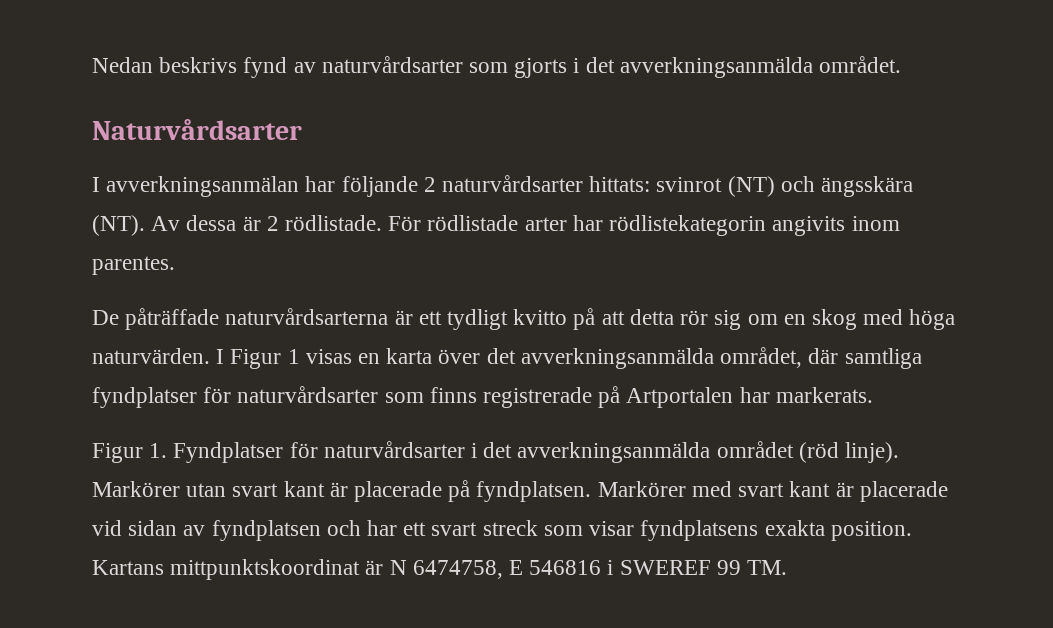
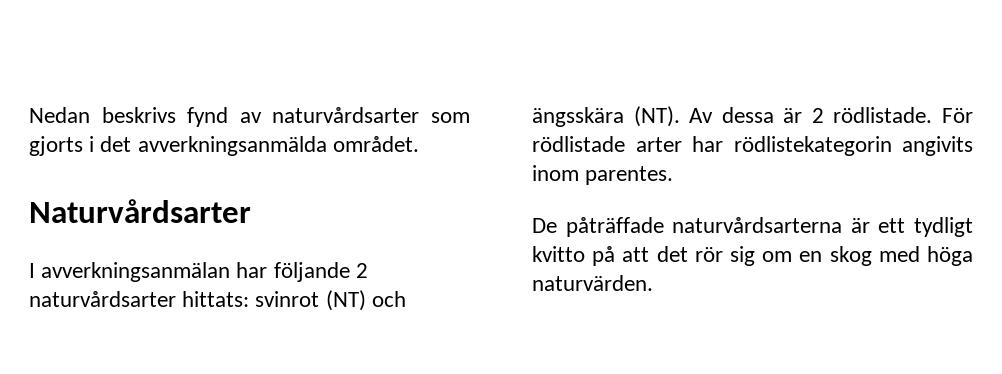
[629,309,674,325] detta -> [656,246,688,262] det
[216,347,922,369] [92,386,873,408] [92,441,900,463] [92,480,948,502] [92,520,912,541] [92,559,788,580] I Figur 1 visas en karta över det avverkningsanmälda området, där samtliga fyndplatser för naturvårdsarter som finns registrerade på Artportalen har markerats. // Figur 1. Fyndplatser för naturvårdsarter i det avverkningsanmälda området (röd linje). Markörer utan svart kant är placerade på fyndplatsen. Markörer med svart kant är placerade vid sidan av fyndplatsen och har ett svart streck som visar fyndplatsens exakta position. Kartans mittpunktskoordinat är N 6474758, E 546816 i SWEREF 99 TM. -> (653, 283) none

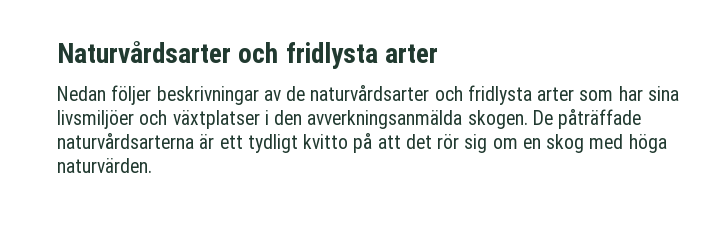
[29,107,470,127] [29,136,419,156] [29,199,251,223] [29,262,368,282] [29,290,406,311] [532,106,973,127] [532,136,973,156] [532,165,674,185] Nedan beskrivs fynd av naturvårdsarter som gjorts i det avverkningsanmälda området. // Naturvårdsarter // I avverkningsanmälan har följande 2 naturvårdsarter hittats: svinrot (NT) och ängsskära (NT). Av dessa är 2 rödlistade. För rödlistade arter har rödlistekategorin angivits inom parentes. // -> [57,41,439,69] [57,85,679,105] [57,110,528,129] Naturvårdsarter och fridlysta arter // Nedan följer beskrivningar av de naturvårdsarter och fridlysta arter som har sina livsmiljöer och växtplatser i den avverkningsanmälda skogen.

